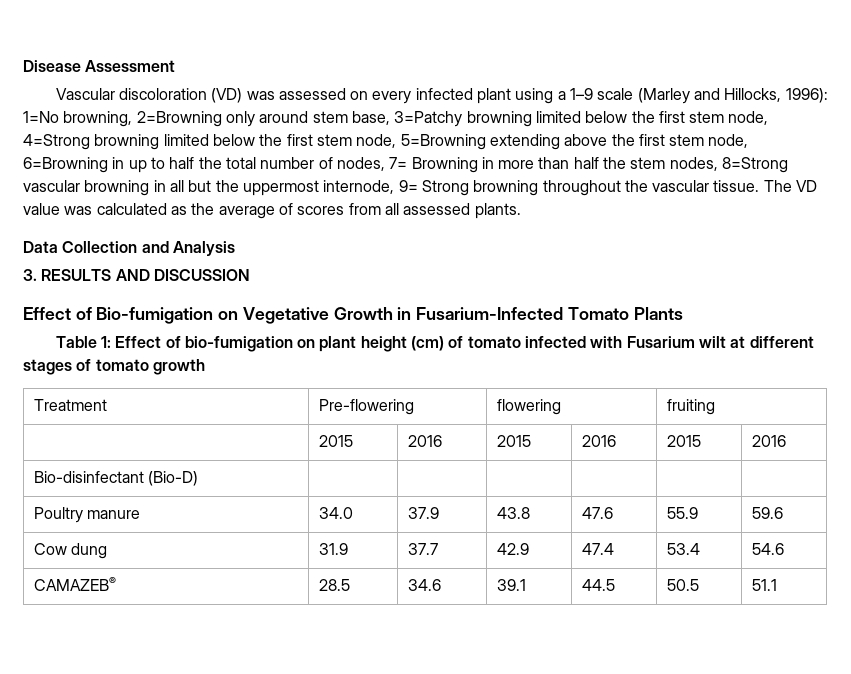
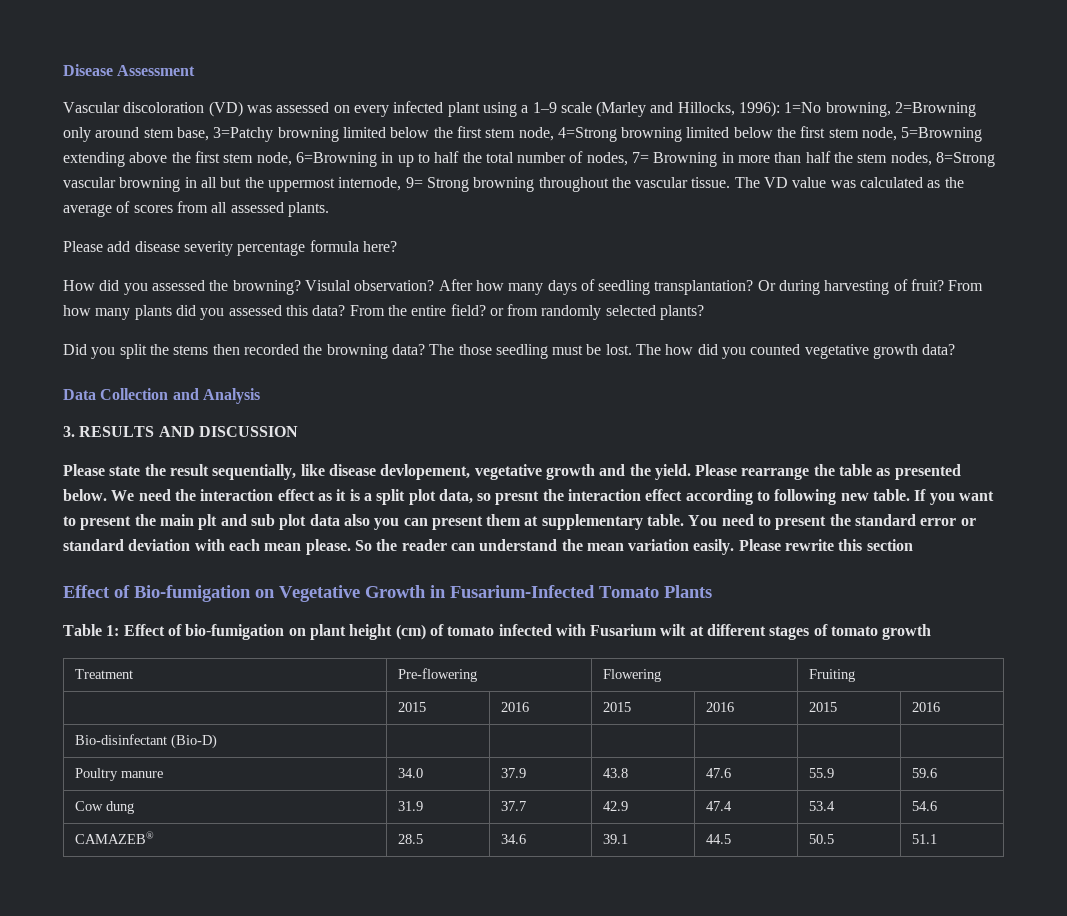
(521, 211) none -> [63,240,397,256] [63,279,984,295] [63,304,705,320] [63,344,956,359] // Please add disease severity percentage formula here? // How did you assessed the browning? Visulal observation? After how many days of seedling transplantation? Or during harvesting of fruit? From how many plants did you assessed this data? From the entire field? or from randomly selected plants? // Did you split the stems then recorded the browning data? The those seedling must be lost. The how did you counted vegetative growth data?
(250, 275) none -> [63,464,961,480] [63,489,995,505] [63,514,976,530] [63,539,913,555] // Please state the result sequentially, like disease devlopement, vegetative growth and the yield. Please rearrange the table as presented below. We need the interaction effect as it is a split plot data, so presnt the interaction effect according to following new table. If you want to present the main plt and sub plot data also you can present them at supplementary table. You need to present the standard error or standard deviation with each mean please. So the reader can understand the mean variation easily. Please rewrite this section
[496,399,561,415] [666,399,715,415] flowering | fruiting -> [603,669,662,682] [809,669,856,682] Flowering | Fruiting

